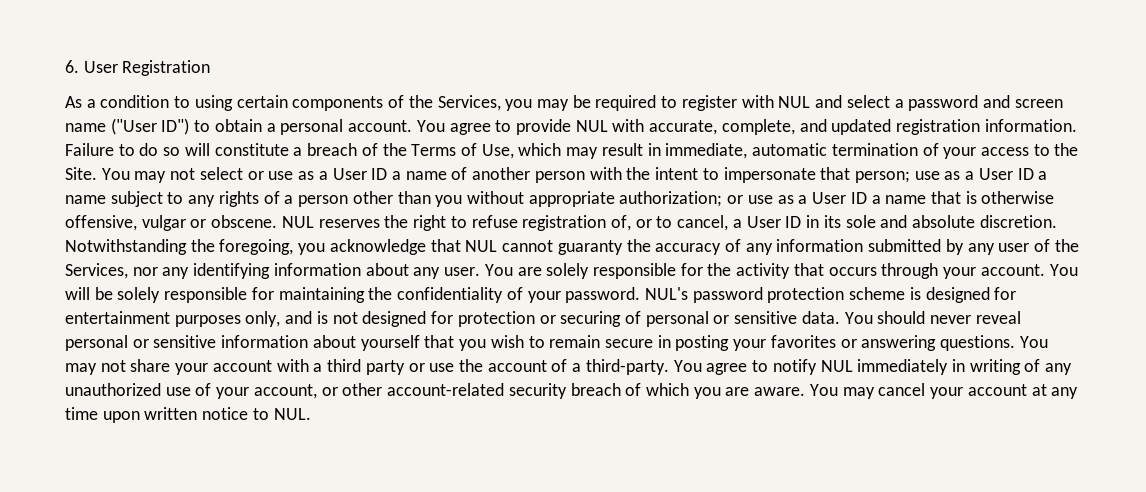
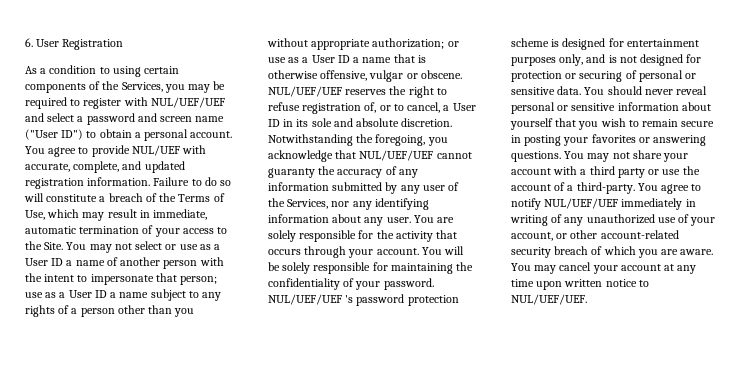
[778,96,811,108] NUL -> [150,97,225,108] NUL/UEF/UEF
[575,120,608,132] NUL -> [131,145,180,156] NUL/UEF
[281,216,314,228] NUL -> [268,86,342,97] NUL/UEF/UEF
[465,240,498,252] NUL -> [359,150,434,161] NUL/UEF/UEF
[644,287,688,300] NUL's -> [268,294,354,305] NUL/UEF/UEF 's
[820,360,853,372] NUL -> [544,198,619,209] NUL/UEF/UEF
[273,408,311,420] NUL. -> [511,294,587,305] NUL/UEF/UEF.

